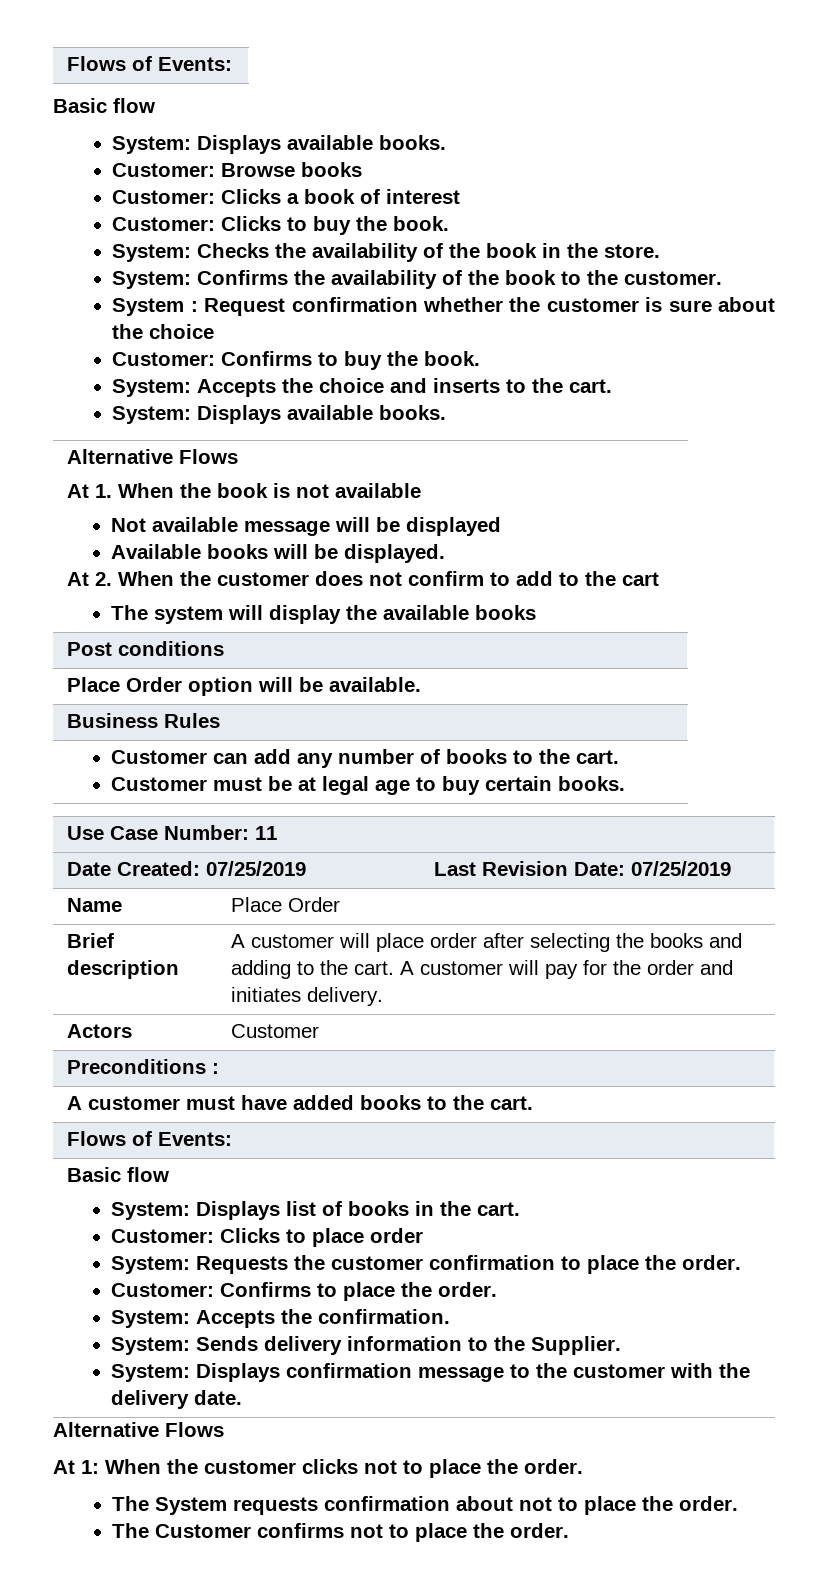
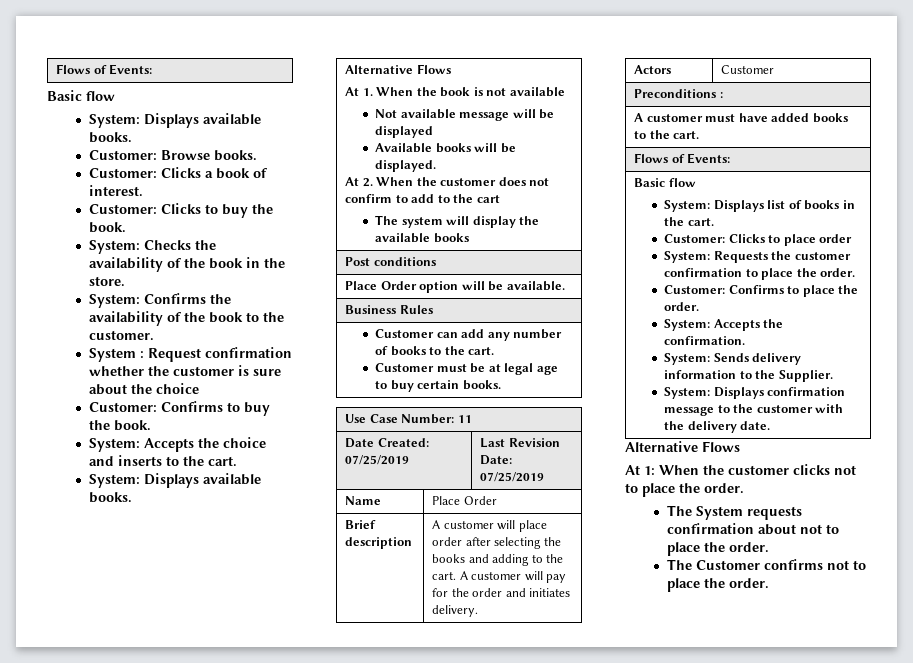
[301,162,363,177] books -> [214,150,258,161] books.
[386,189,461,204] interest -> [89,185,144,197] interest.

